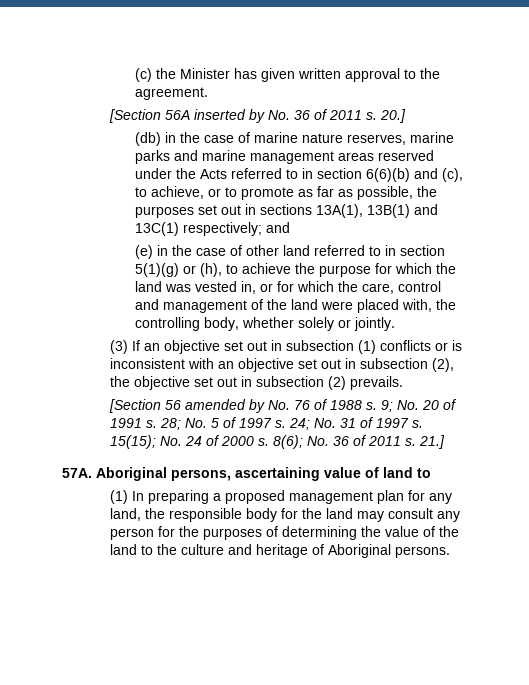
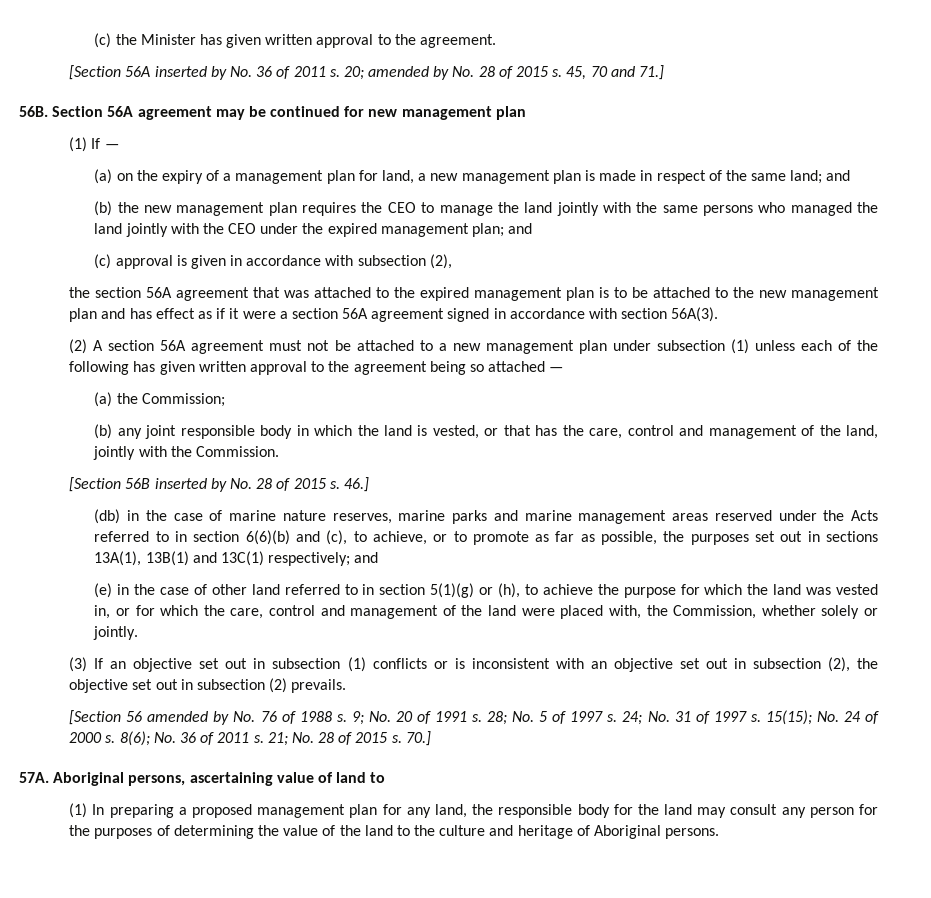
[380,109,407,123] 20.] -> [343,65,664,80] [19,106,526,120] [69,137,119,152] [94,169,851,184] [94,201,879,216] [94,223,533,237] [94,254,452,269] [69,287,880,301] [69,307,719,322] [69,339,879,354] [69,361,564,375] [94,392,225,407] [94,424,878,439] [93,446,279,460] [69,477,369,492] 20; amended by No. 28 of 2015 s. 45, 70 and 71.] // 56B. Section 56A agreement may be continued for new management plan // (1) If — // (a) on the expiry of a management plan for land, a new management plan is made in respect of the same land; and // (b) the new management plan requires the CEO to manage the land jointly with the same persons who managed the land jointly with the CEO under the expired management plan; and // (c) approval is given in accordance with subsection (2), // the section 56A agreement that was attached to the expired management plan is to be attached to the new management plan and has effect as if it were a section 56A agreement signed in accordance with section 56A(3). // (2) A section 56A agreement must not be attached to a new management plan under subsection (1) unless each of the following has given written approval to the agreement being so attached — // (a) the Commission; // (b) any joint responsible body in which the land is vested, or that has the care, control and management of the land, jointly with the Commission. // [Section 56B inserted by No. 28 of 2015 s. 46.]
[134,317,239,331] controlling body, -> [673,605,757,619] Commission,
[419,435,446,449] 21.] -> [267,731,431,746] 21; No. 28 of 2015 s. 70.]

